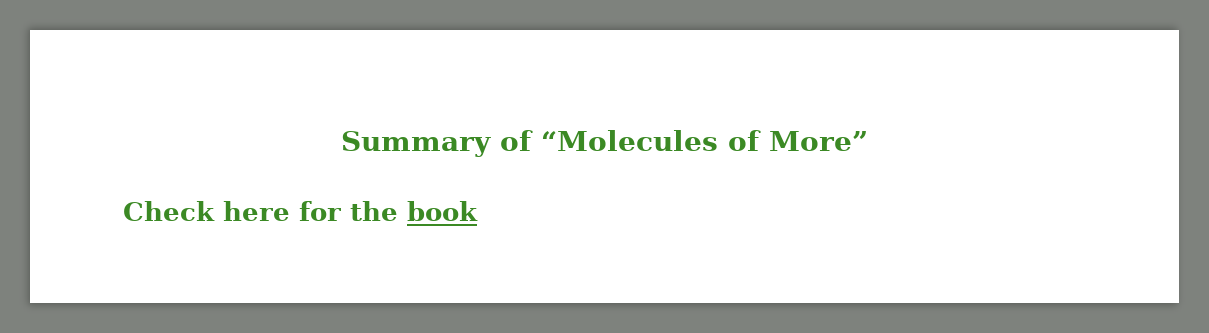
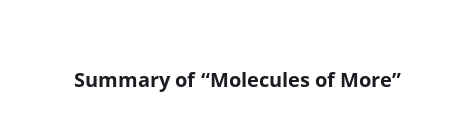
[123,201,478,221] // Check here for the book -> (402, 80) none

